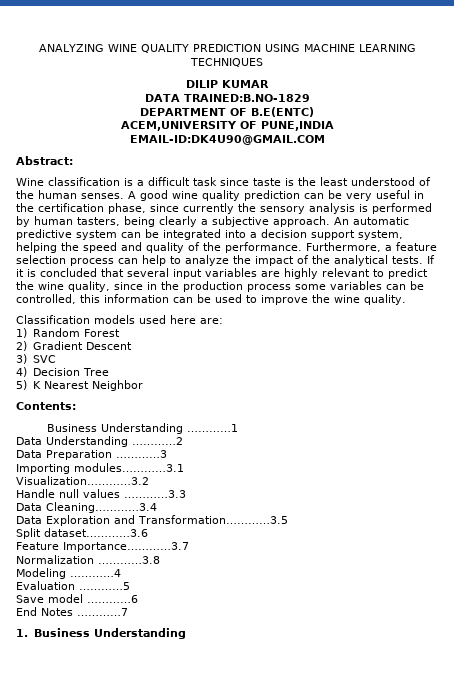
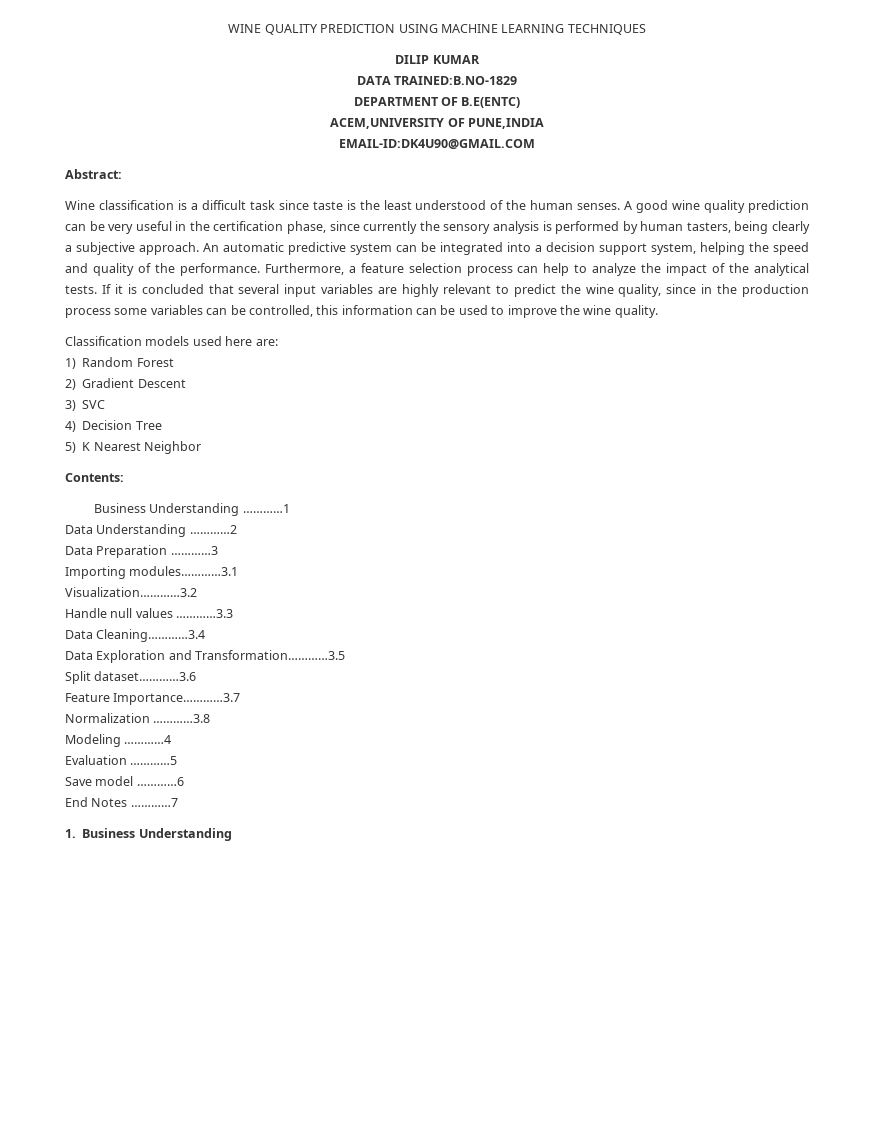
[38,44,104,52] ANALYZING -> (228, 28) none

